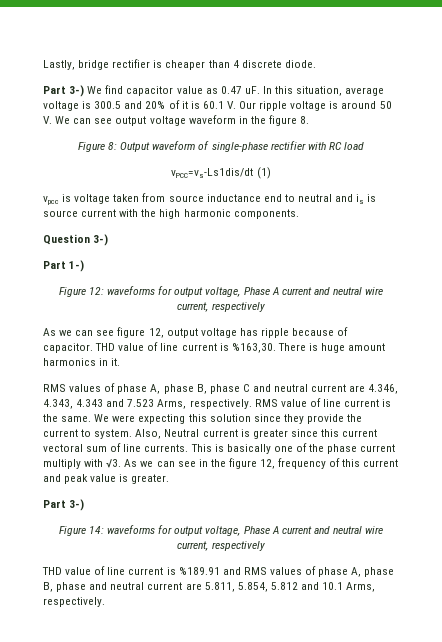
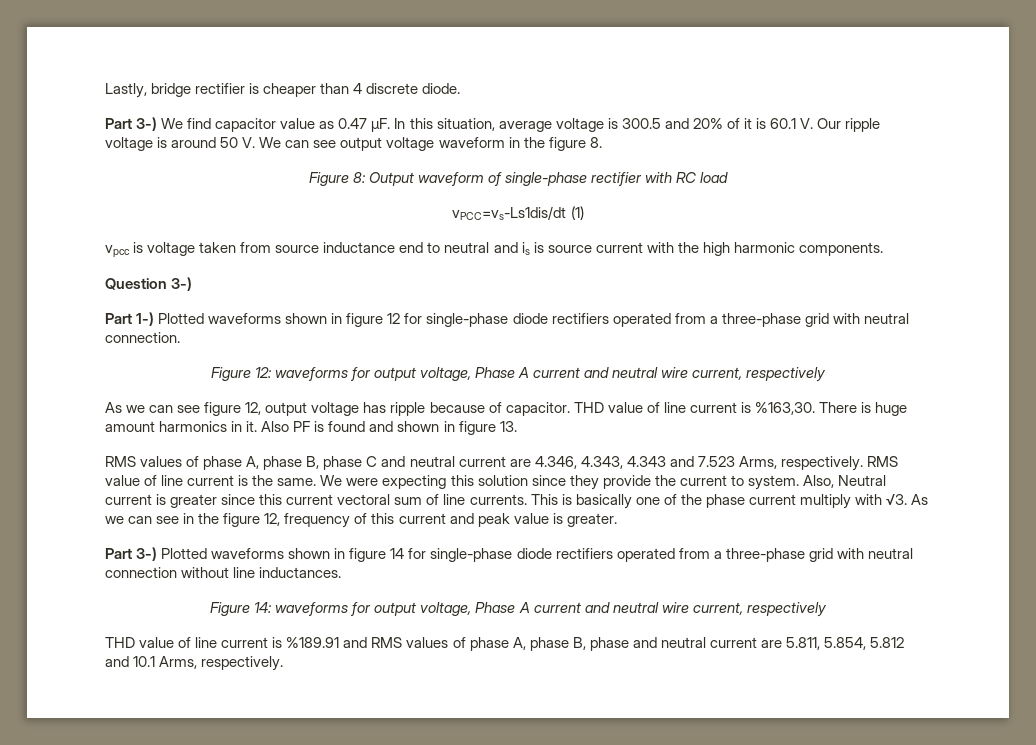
[244,86,260,94] uF. -> [371,118,391,132] µF.
(85, 266) none -> [158,313,909,327] [105,332,180,343] Plotted waveforms shown in figure 12 for single-phase diode rectifiers operated from a three-phase grid with neutral connection.
(121, 362) none -> [261,421,517,435] Also PF is found and shown in figure 13.
(85, 505) none -> [161,548,913,562] [105,567,342,578] Plotted waveforms shown in figure 14 for single-phase diode rectifiers operated from a three-phase grid with neutral connection without line inductances.

